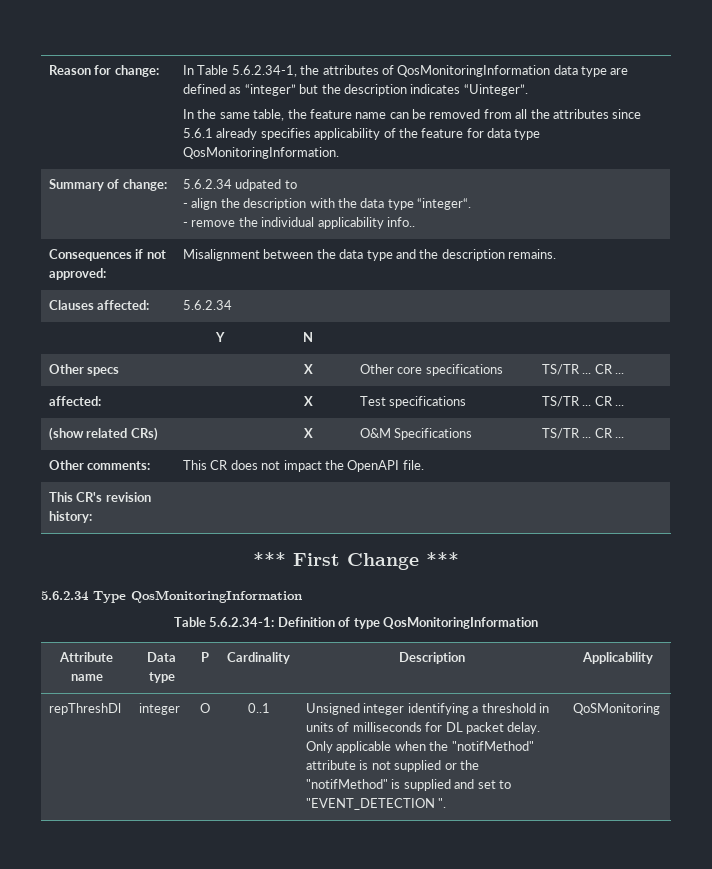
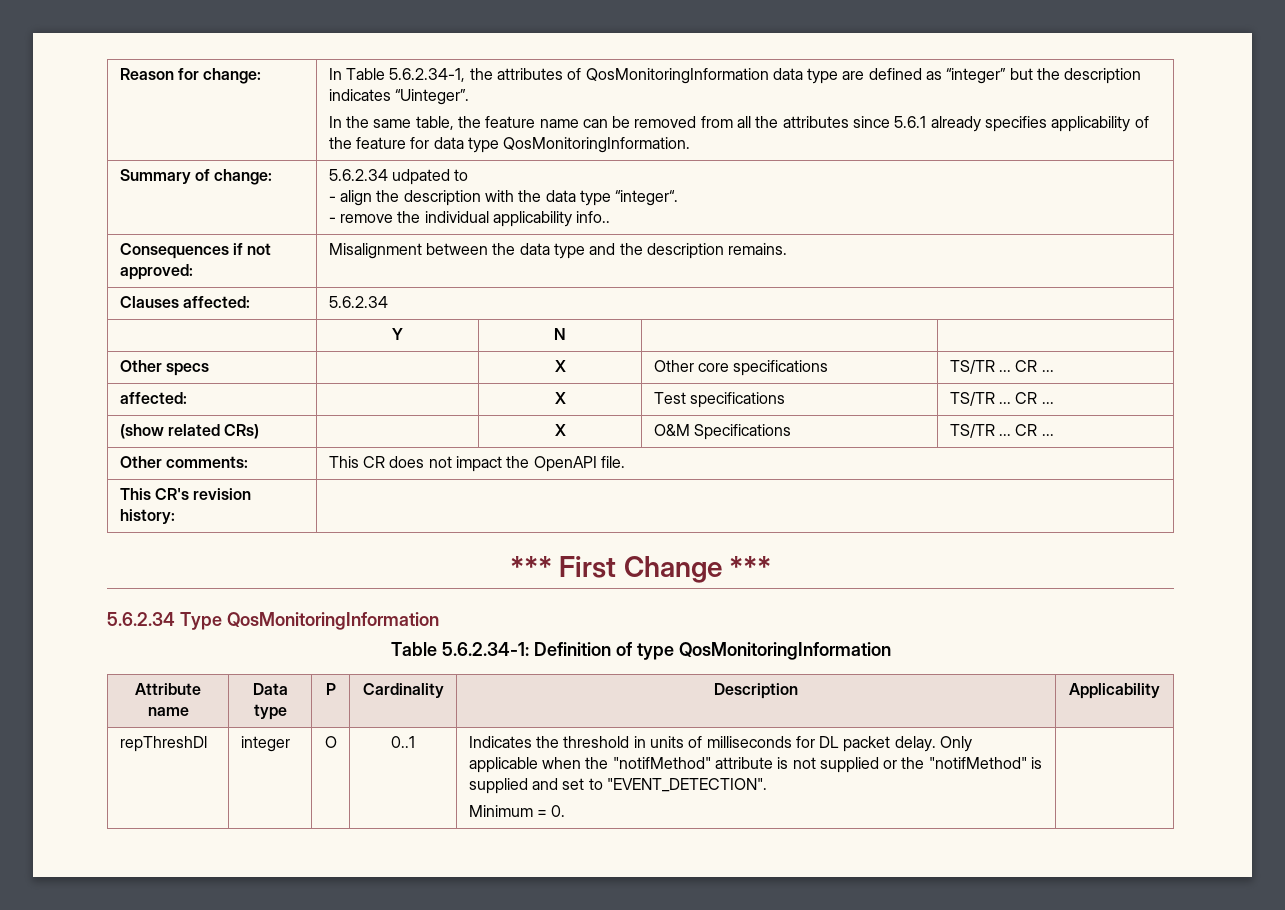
[306,703,479,715] Unsigned integer identifying a -> [468,736,559,748] Indicates the
[306,798,447,810] [573,703,661,715] "EVENT_DETECTION ". | QoSMonitoring -> [606,778,767,792] [468,805,566,817] "EVENT_DETECTION". // Minimum = 0. |

